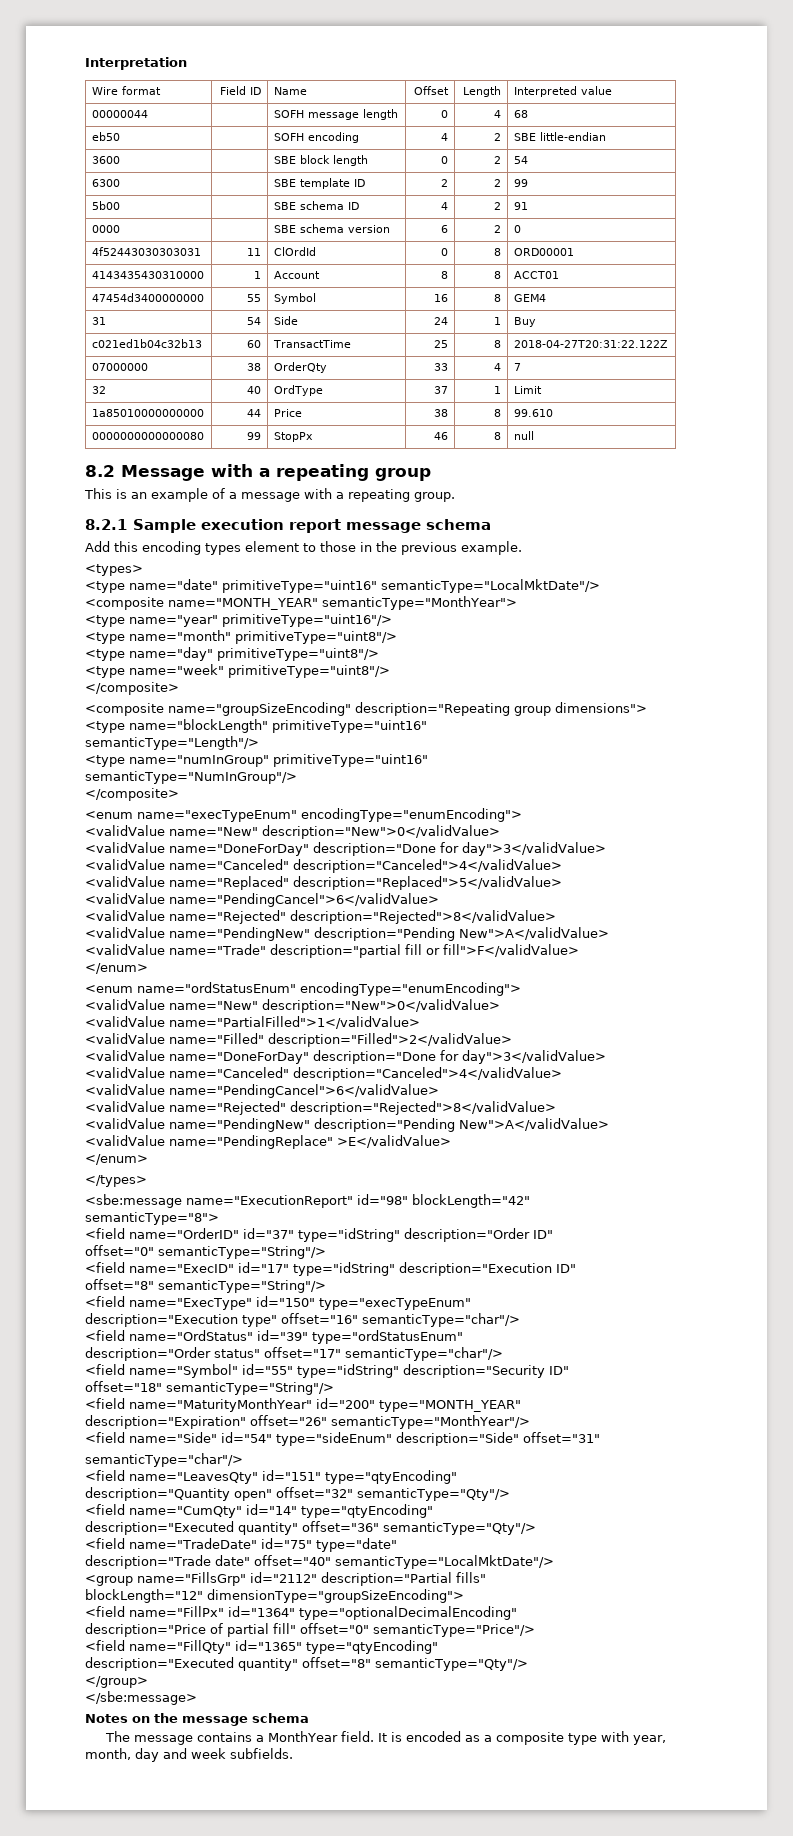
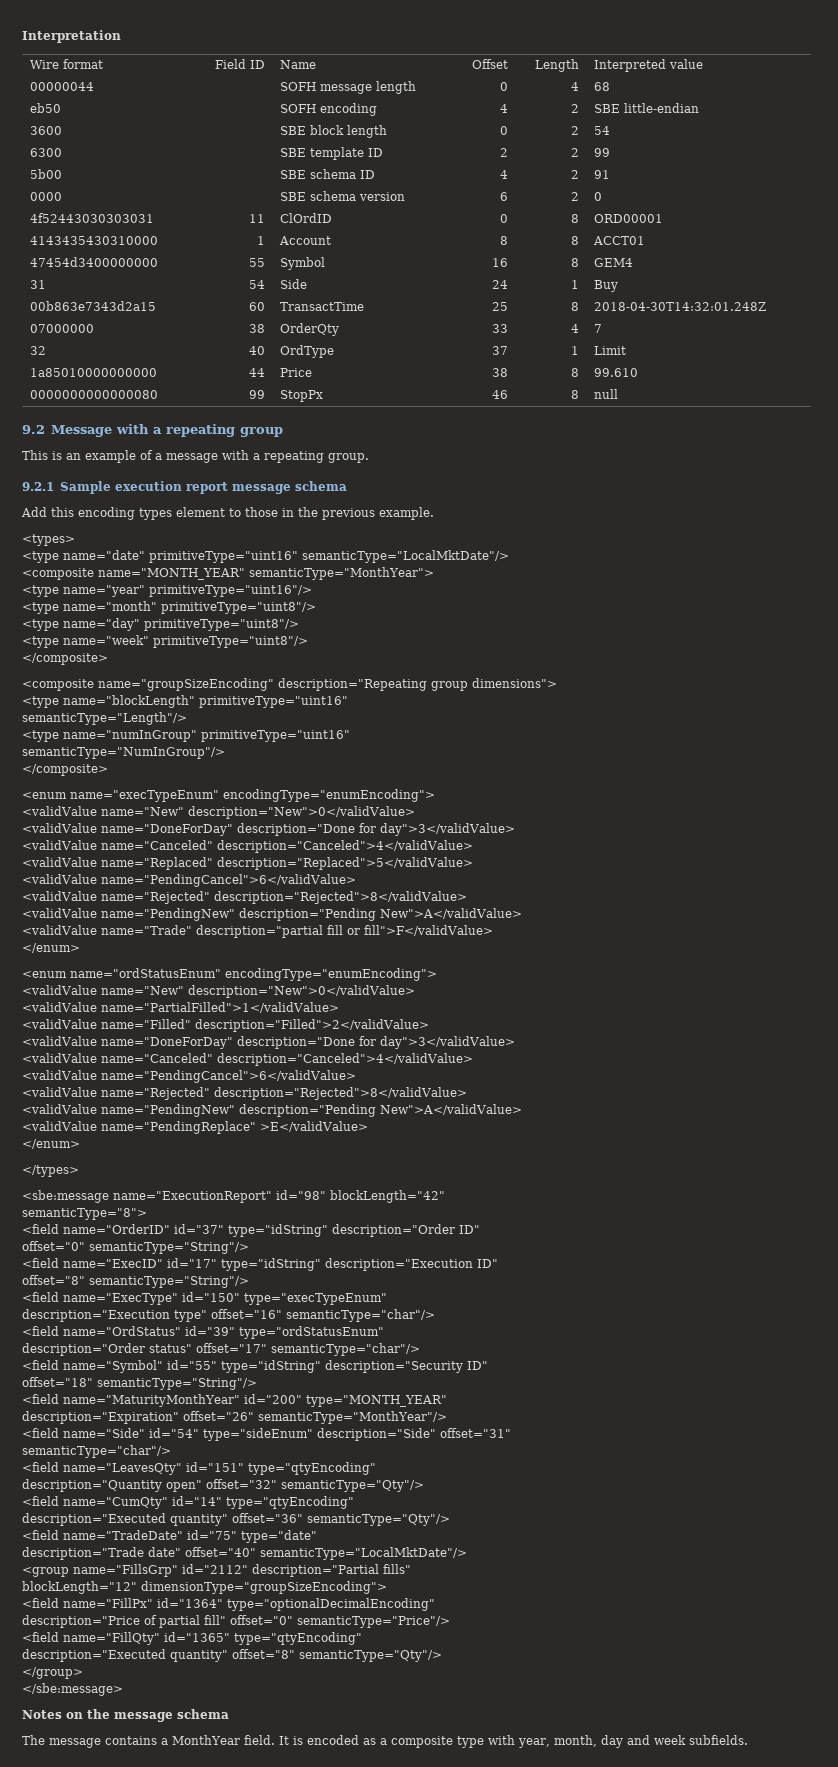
[273,247,316,256] ClOrdId -> [279,213,332,223] ClOrdID
[91,339,202,348] c021ed1b04c32b13 -> [29,301,156,311] 00b863e7343d2a15
[513,340,668,348] 2018-04-27T20:31:22.122Z -> [593,302,766,311] 2018-04-30T14:32:01.248Z
[85,465,115,477] 8.2 -> [22,425,45,434] 9.2
[85,519,127,530] 8.2.1 -> [22,482,54,491] 9.2.1

